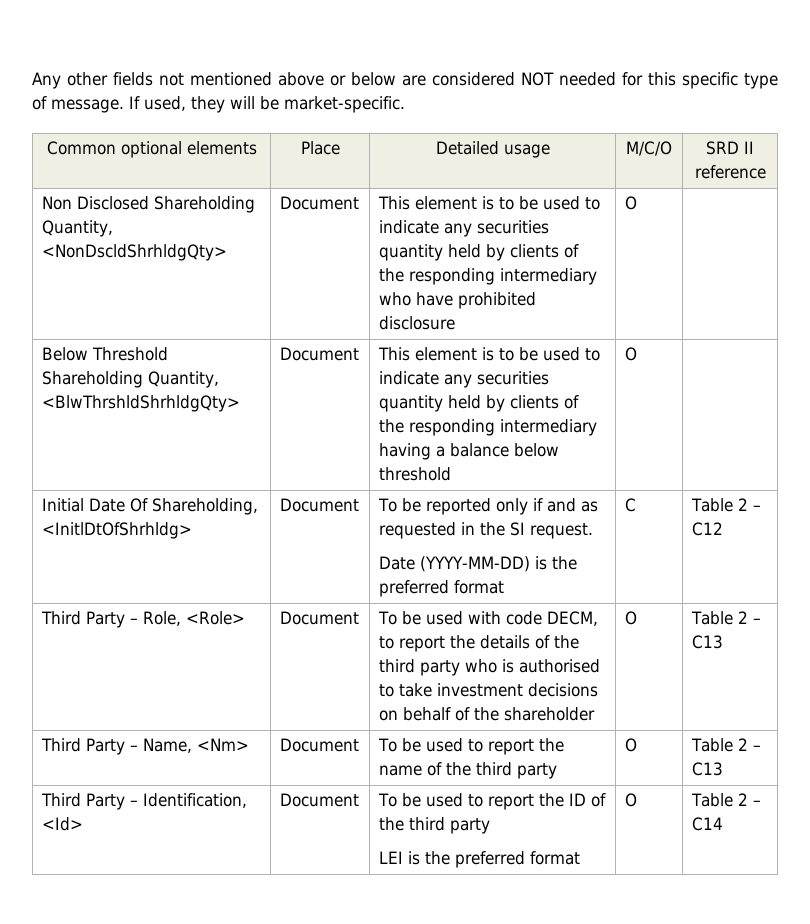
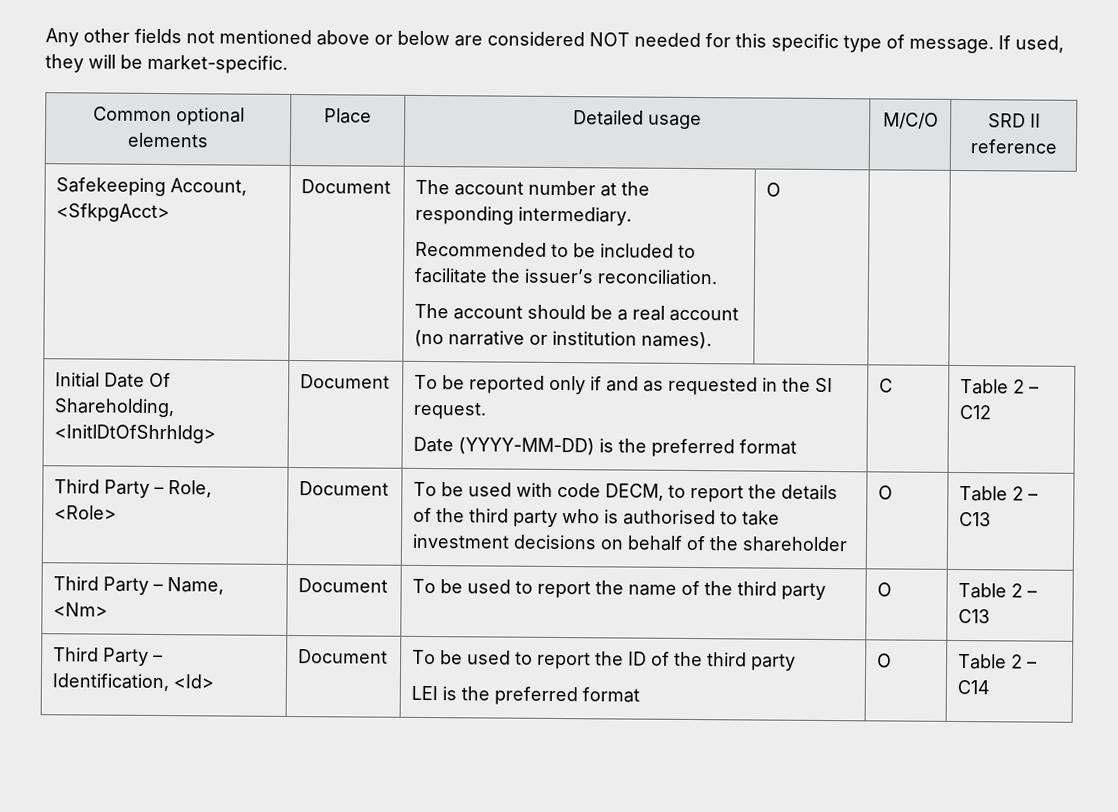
[41,196,255,213] [41,220,113,237] [41,244,227,261] [279,196,359,210] [377,196,600,210] [378,220,549,237] [378,244,579,261] [378,268,597,285] [378,292,536,309] [378,316,455,330] [624,196,637,210] [41,347,168,361] [41,371,219,388] [41,395,240,412] [279,347,359,361] [377,347,600,361] [378,371,549,388] [378,395,579,412] [378,419,597,436] [378,443,559,460] [378,467,451,481] Non Disclosed Shareholding Quantity, <NonDscldShrhldgQty> | Document | This element is to be used to indicate any securities quantity held by clients of the responding intermediary who have prohibited disclosure | O | // Below Threshold Shareholding Quantity, <BlwThrshldShrhldgQty> | Document | This element is to be used to indicate any securities quantity held by clients of the responding intermediary having a balance below threshold -> [56,177,248,197] [56,203,171,223] [301,179,392,194] [415,179,651,197] [415,205,633,226] [415,241,697,259] [414,267,719,286] [414,303,740,322] [414,329,713,350] Safekeeping Account, <SfkpgAcct> | Document | The account number at the responding intermediary. // Recommended to be included to facilitate the issuer’s reconciliation. // The account should be a real account (no narrative or institution names).

